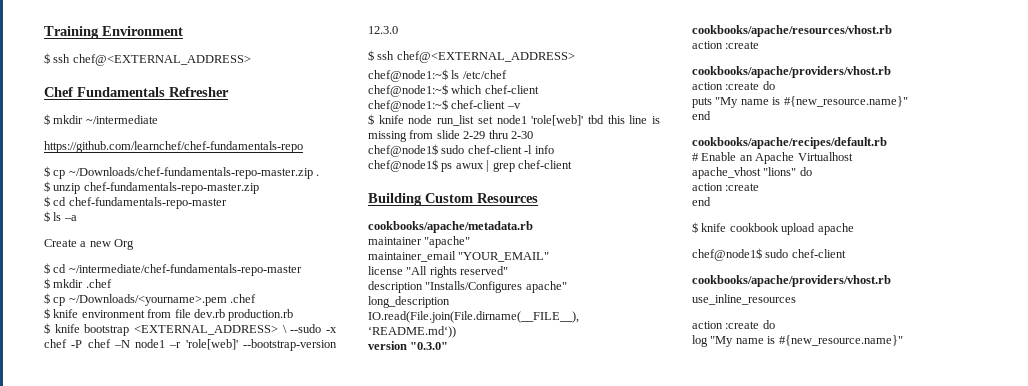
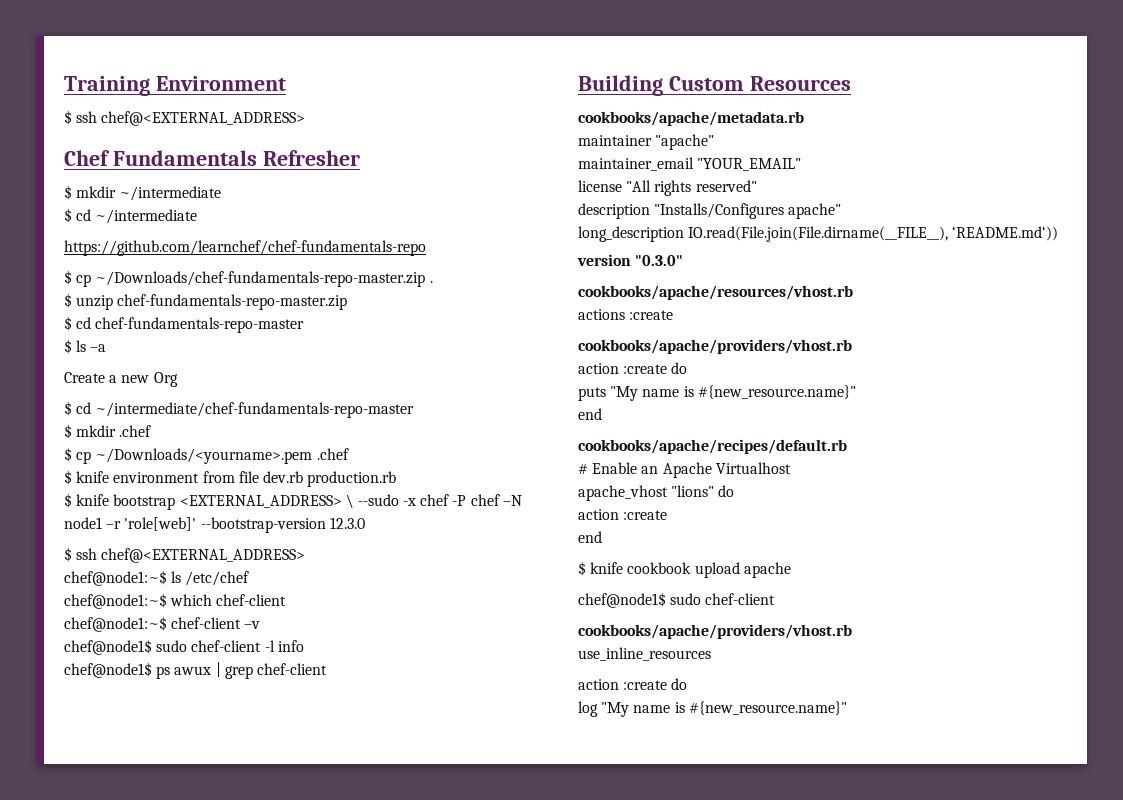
(158, 119) none -> [64,208,198,224] // $ cd ~/intermediate
[368,114,660,126] [368,130,533,142] // $ knife node run_list set node1 'role[web]' tbd this line is missing from slide 2-29 thru 2-30 -> (261, 625) none
[692,41,723,49] action -> [578,309,625,320] actions

